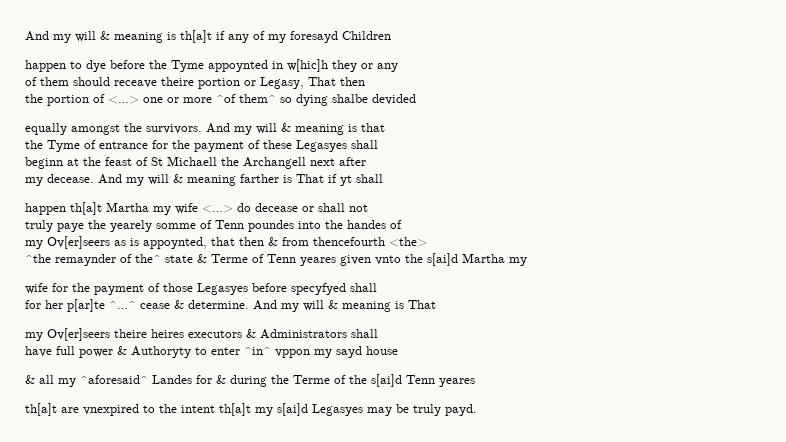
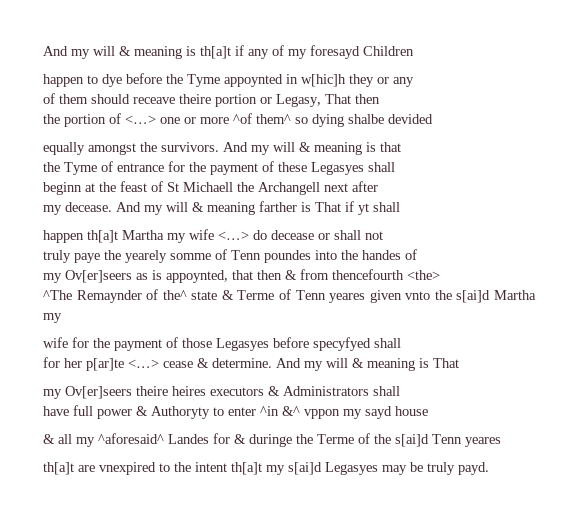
[25,254,116,266] ^the remaynder -> [43,290,142,303] ^The Remaynder
[109,301,136,309] ^…^ -> [128,359,159,368] <…>
[244,347,271,355] ^in^ -> [260,406,300,416] ^in &^
[230,375,267,387] during -> [249,434,292,447] duringe

